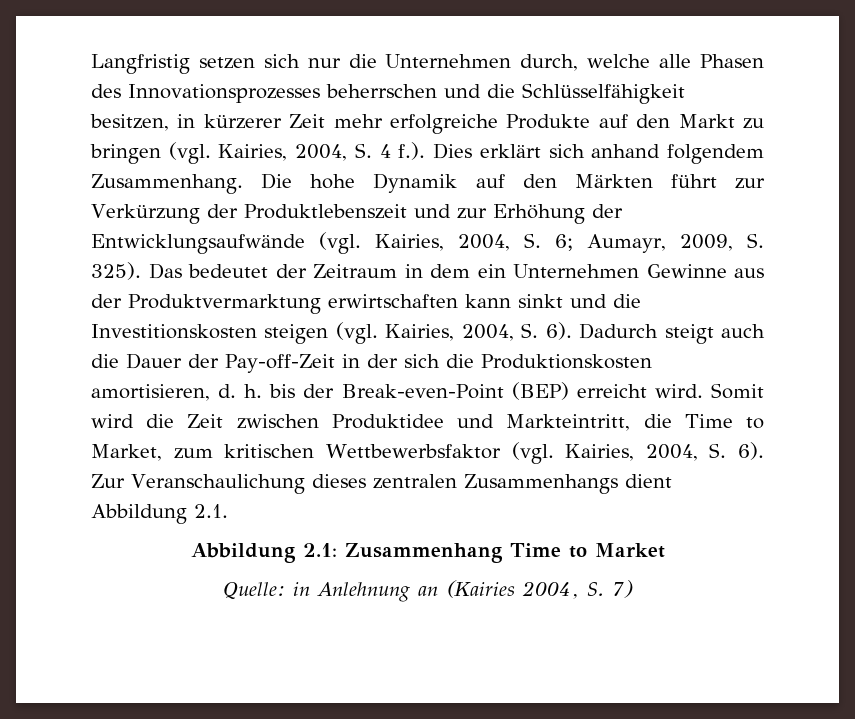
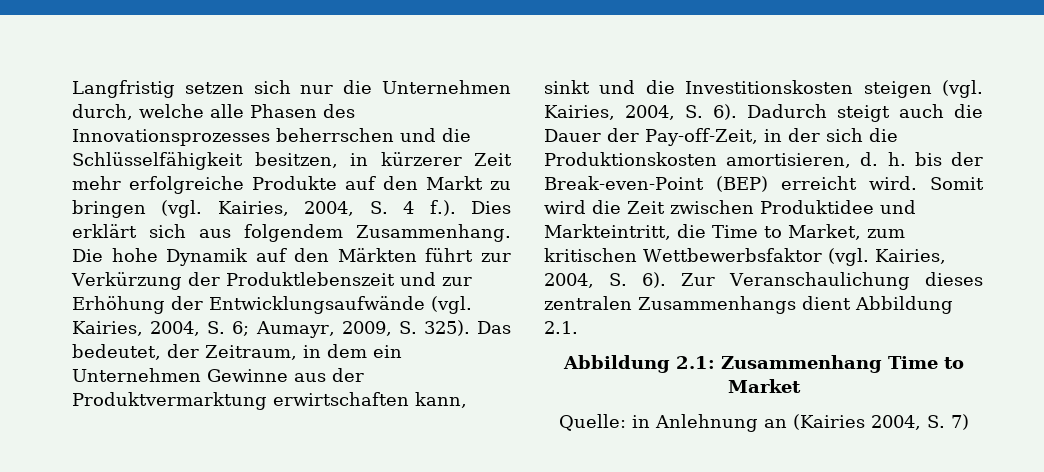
[591,144,661,158] anhand -> [199,229,231,238] aus
[188,264,397,278] bedeutet der Zeitraum -> [72,344,297,360] bedeutet, der Zeitraum,
[465,294,511,308] kann -> [415,392,467,408] kann,
[225,354,335,373] Pay-off-Zeit -> [645,128,758,146] Pay-off-Zeit,

